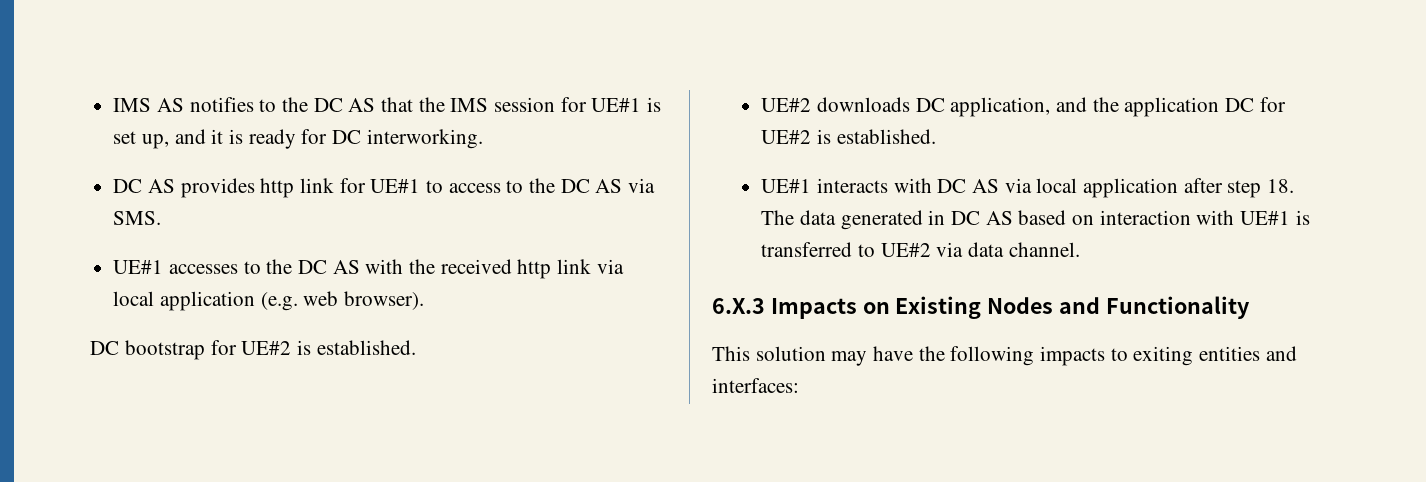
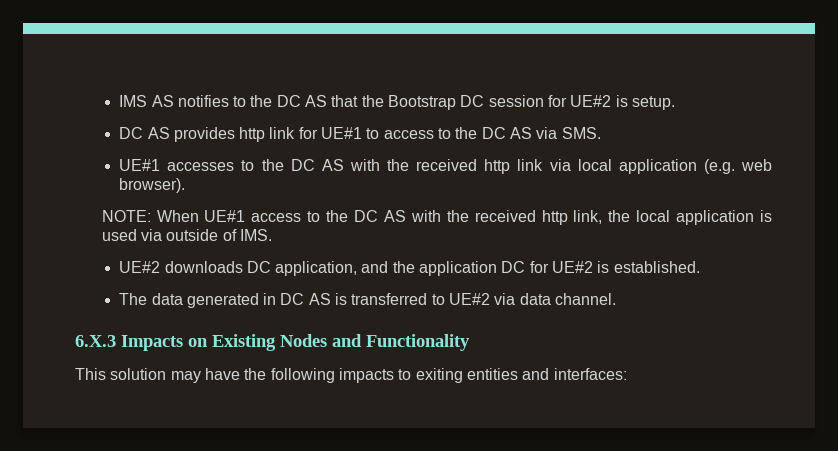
[450,97,662,112] [113,129,483,149] IMS session for UE#1 is set up, and it is ready for DC interworking. -> [388,95,675,110] Bootstrap DC session for UE#2 is setup.
[90,340,416,360] DC bootstrap for UE#2 is established. -> [101,210,772,225] [101,229,272,241] NOTE: When UE#1 access to the DC AS with the received http link, the local application is used via outside of IMS.
[761,178,1294,198] UE#1 interacts with DC AS via local application after step 18. -> (700, 267) none
[1018,210,1290,225] based on interaction with UE#1 -> (331, 299) none

